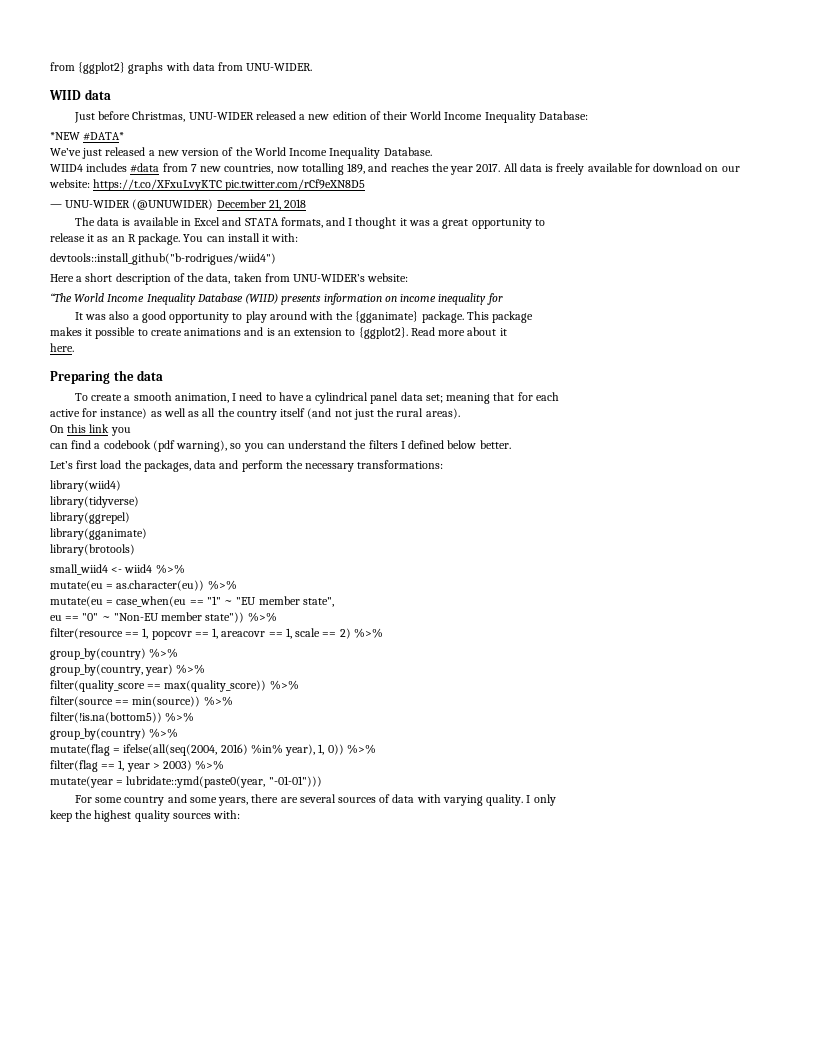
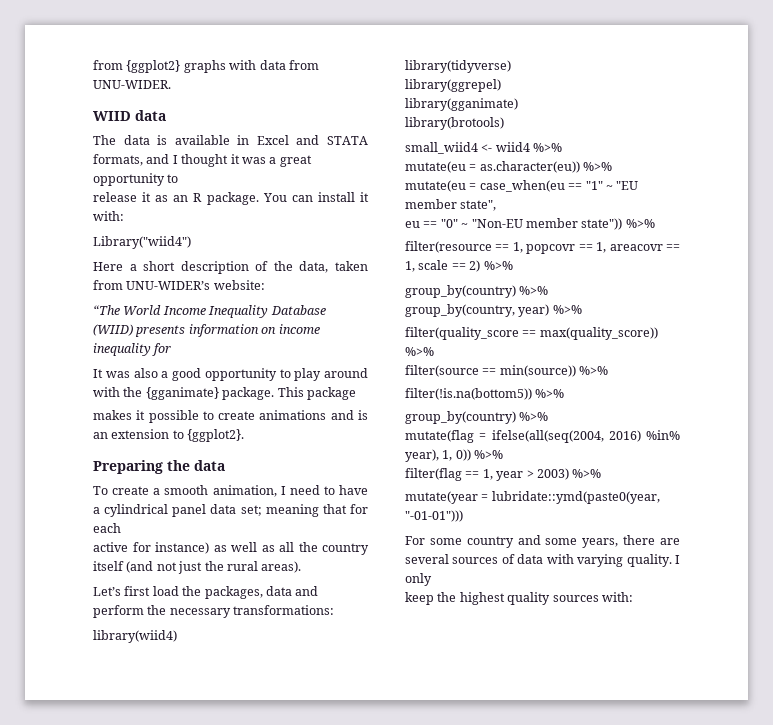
[73,111,588,123] [50,132,125,141] [50,147,432,159] [50,163,740,175] [49,179,366,191] [50,199,307,210] // Just before Christmas, UNU-WIDER released a new edition of their World Income Inequality Database: // *NEW #DATA* // We’ve just released a new version of the World Income Inequality Database. // WIID4 includes #data from 7 new countries, now totalling 189, and reaches the year 2017. All data is freely available for download on our website: https://t.co/XFxuLvyKTC pic.twitter.com/rCf9eXN8D5 // — UNU-WIDER (@UNUWIDER) December 21, 2018 -> (166, 115) none
[50,253,276,265] devtools::install_github("b-rodrigues/wiid4") -> [93,236,191,249] Library("wiid4")
[410,327,507,336] [50,343,74,352] Read more about it // here. -> (245, 435) none
[50,424,131,436] [50,440,511,452] // On this link you // can find a codebook (pdf warning), so you can understand the filters I defined below better. -> (302, 567) none

